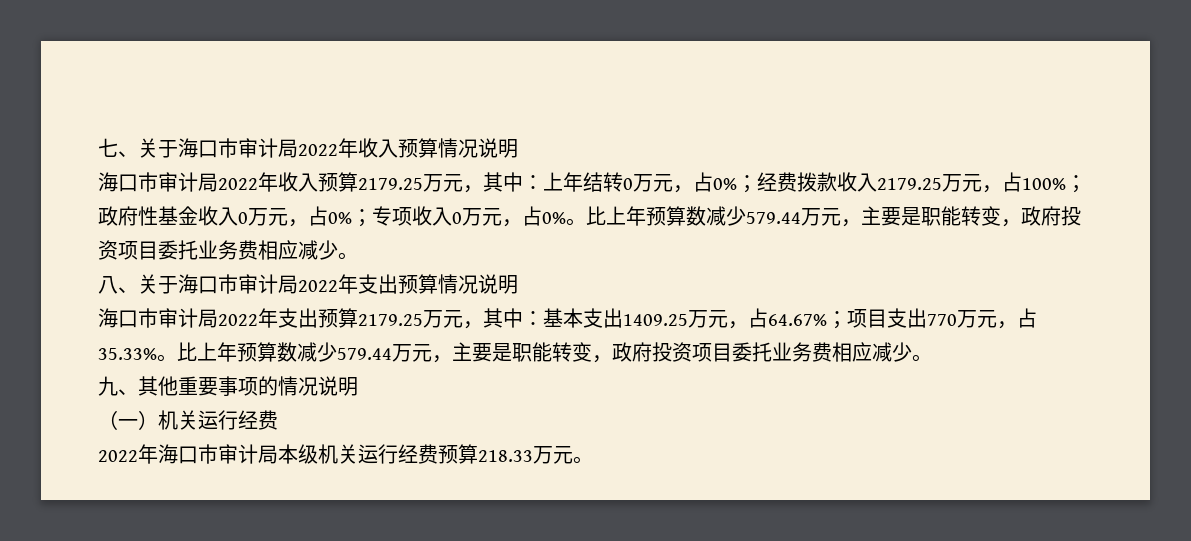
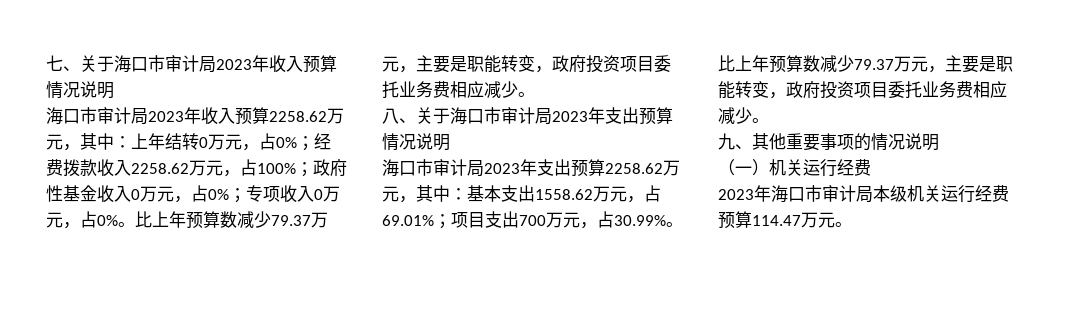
[298,144,338,156] 2022 -> [216,59,252,70] 2023
[218,172,423,192] 2022年收入预算2179.25 -> [148,107,327,125] 2023年收入预算2258.62
[877,178,942,190] 2179.25 -> [131,163,189,174] 2258.62
[746,212,801,224] 579.44 -> [271,215,311,226] 79.37
[298,280,338,292] 2022 -> [552,111,588,122] 2023
[218,308,423,328] 2022年支出预算2179.25 -> [484,159,663,177] 2023年支出预算2258.62
[623,308,827,329] 1409.25万元，占64.67% -> [535,185,661,203] [382,215,434,226] 1558.62万元，占69.01%
[927,308,1037,329] [98,342,392,362] 770万元，占35.33%。比上年预算数减少579.44 -> [519,211,683,229] [718,55,894,73] 700万元，占30.99%。比上年预算数减少79.37
[98,450,138,462] 2022 -> [718,189,754,200] 2023
[478,450,533,462] 218.33 -> [752,215,801,226] 114.47

